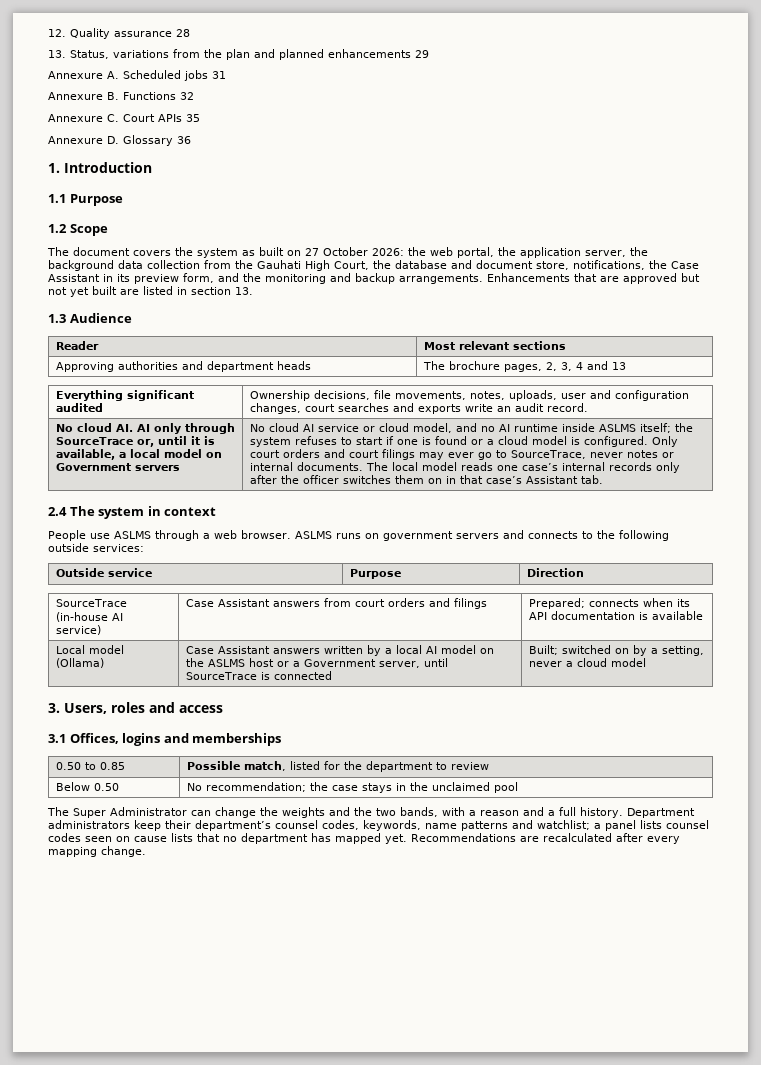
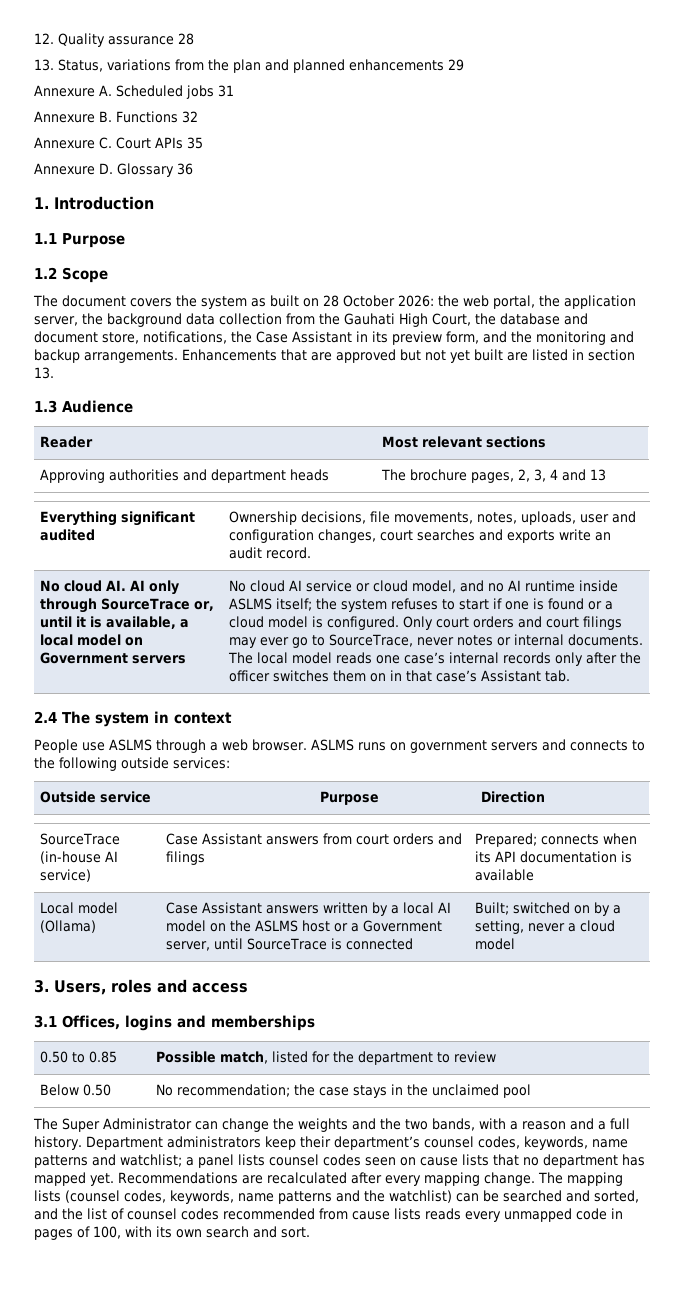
[305,248,319,256] 27 -> [323,295,339,307] 28
(146, 851) none -> [538,1172,623,1186] [34,1190,639,1204] [34,1208,623,1222] [34,1226,310,1240] The mapping lists (counsel codes, keywords, name patterns and the watchlist) can be searched and sorted, and the list of counsel codes recommended from cause lists reads every unmapped code in pages of 100, with its own search and sort.

